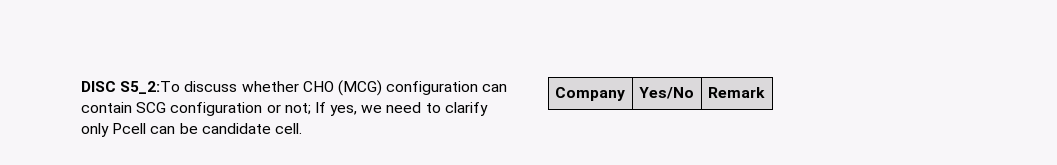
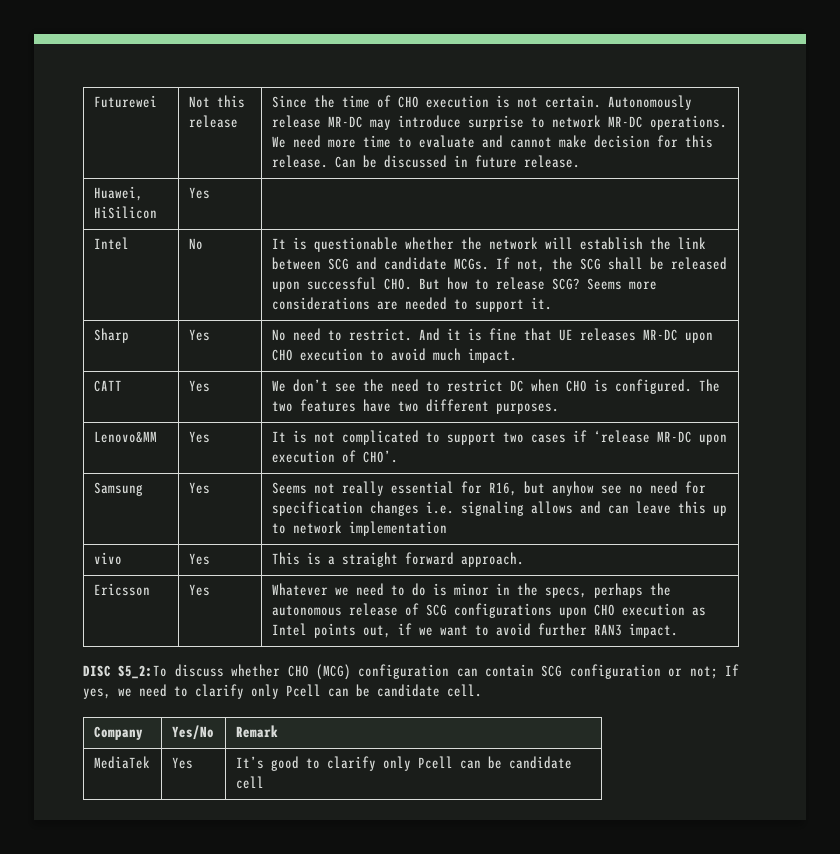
(81, 86) none -> [93,95,157,108] [188,95,245,108] [188,115,238,128] [271,95,692,110] [271,115,727,130] [271,135,713,148] [271,155,580,168] [93,186,143,201] [93,206,157,219] [188,187,210,199] [93,237,129,250] [188,238,203,250] [271,237,706,252] [271,257,727,272] [271,277,657,292] [271,297,552,312] [93,328,129,343] [188,329,210,341] [271,328,713,343] [271,348,517,363] [93,380,122,392] [188,380,210,392] [271,379,720,394] [271,399,559,414] [93,431,157,443] [188,431,210,443] [271,430,727,445] [271,450,398,463] [93,482,143,496] [188,482,210,494] [271,481,706,496] [271,501,727,516] [271,521,447,536] [93,552,122,565] [188,553,210,565] [271,552,524,567] [93,583,150,596] [188,584,210,596] [271,583,671,598] [271,603,706,618] [271,623,678,638] Futurewei | Not this release | Since the time of CHO execution is not certain. Autonomously release MR-DC may introduce surprise to network MR-DC operations. We need more time to evaluate and cannot make decision for this release. Can be discussed in future release. // Huawei, HiSilicon | Yes | // Intel | No | It is questionable whether the network will establish the link between SCG and candidate MCGs. If not, the SCG shall be released upon successful CHO. But how to release SCG? Seems more considerations are needed to support it. // Sharp | Yes | No need to restrict. And it is fine that UE releases MR-DC upon CHO execution to avoid much impact. // CATT | Yes | We don’t see the need to restrict DC when CHO is configured. The two features have two different purposes. // Lenovo&MM | Yes | It is not complicated to support two cases if ‘release MR-DC upon execution of CHO’. // Samsung | Yes | Seems not really essential for R16, but anyhow see no need for specification changes i.e. signaling allows and can leave this up to network implementation // vivo | Yes | This is a straight forward approach. // Ericsson | Yes | Whatever we need to do is minor in the specs, perhaps the autonomous release of SCG configurations upon CHO execution as Intel points out, if we want to avoid further RAN3 impact. //
(765, 92) none -> [93,756,150,769] [171,757,193,769] [235,756,572,771] [235,776,264,789] // MediaTek | Yes | It’s good to clarify only Pcell can be candidate cell

